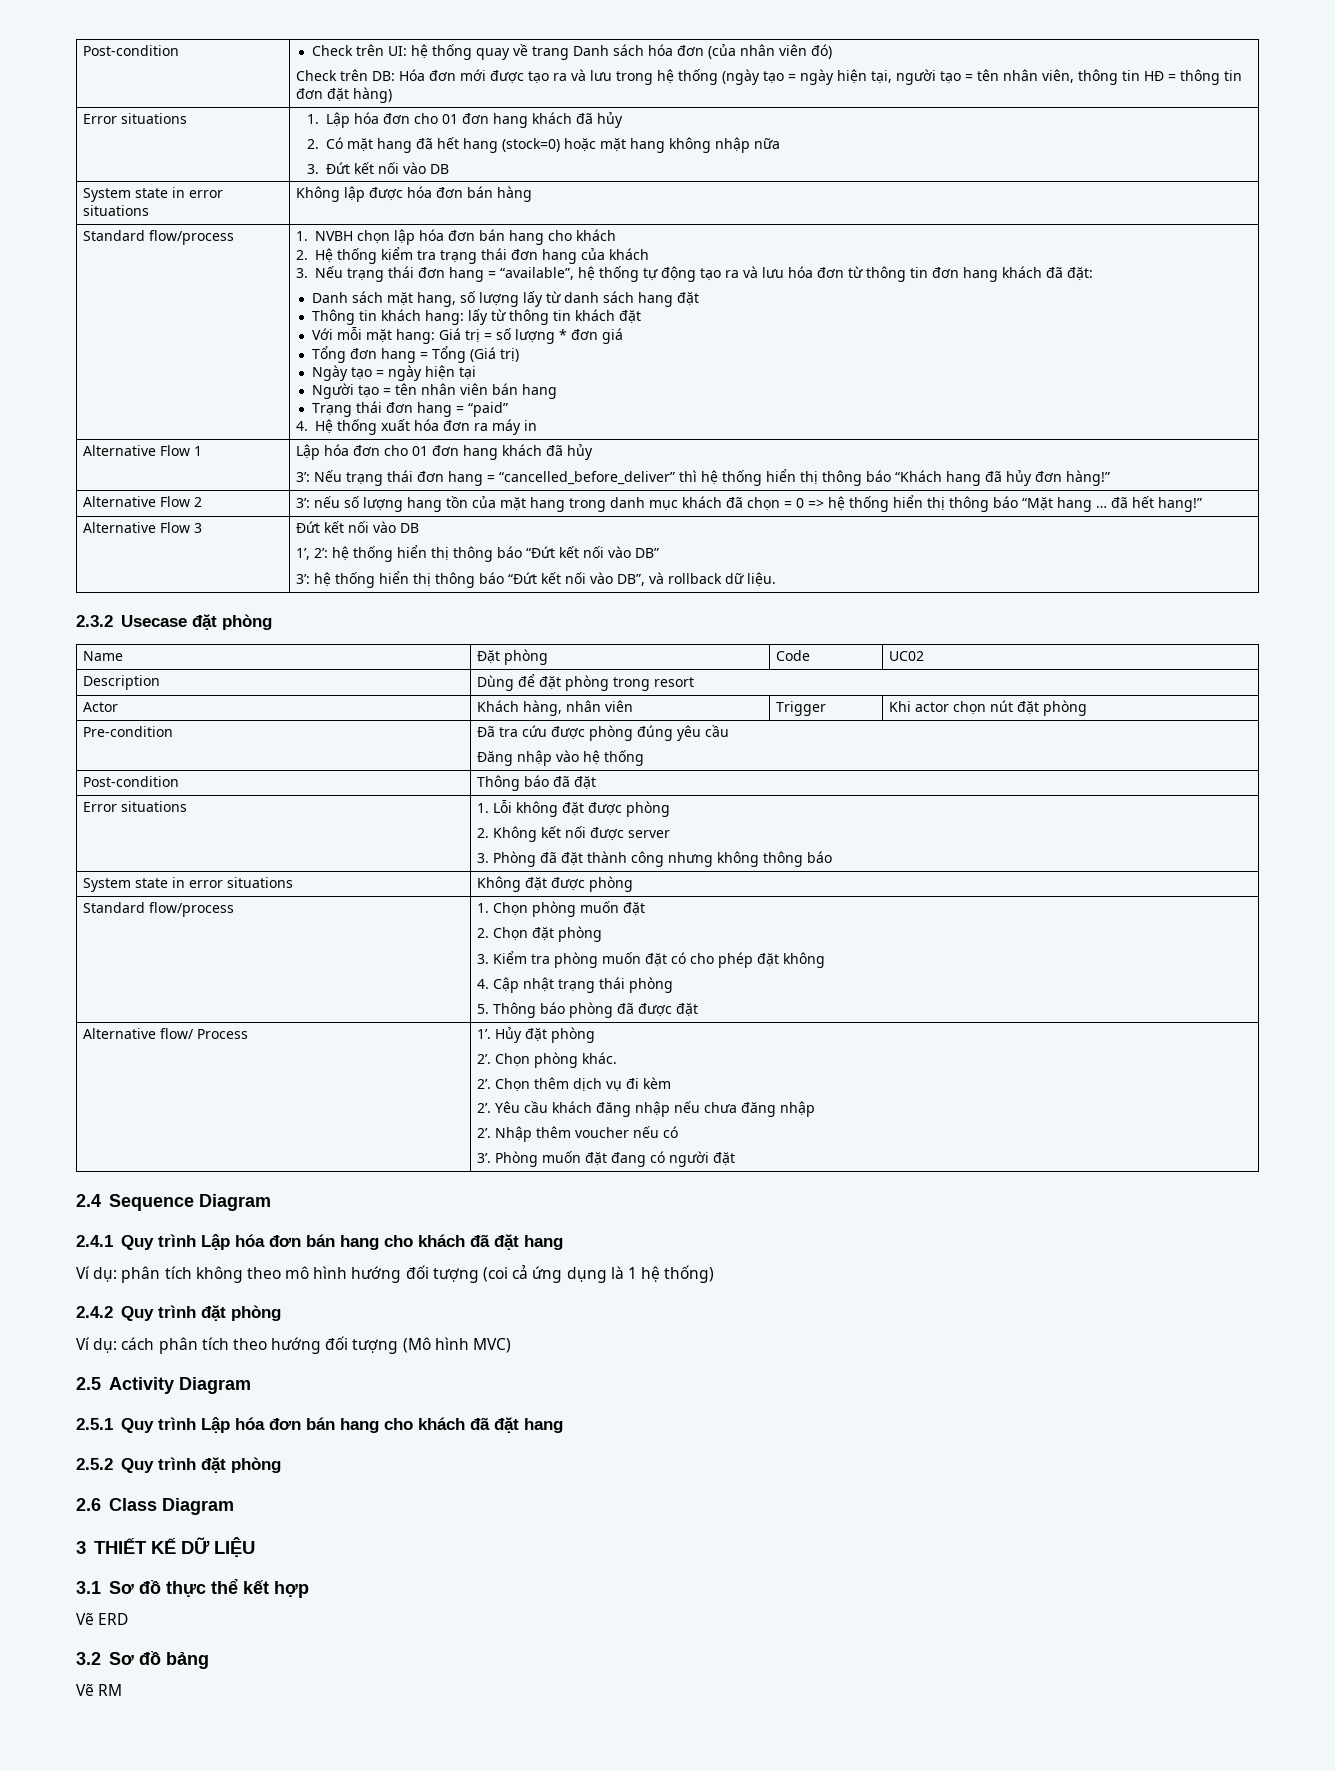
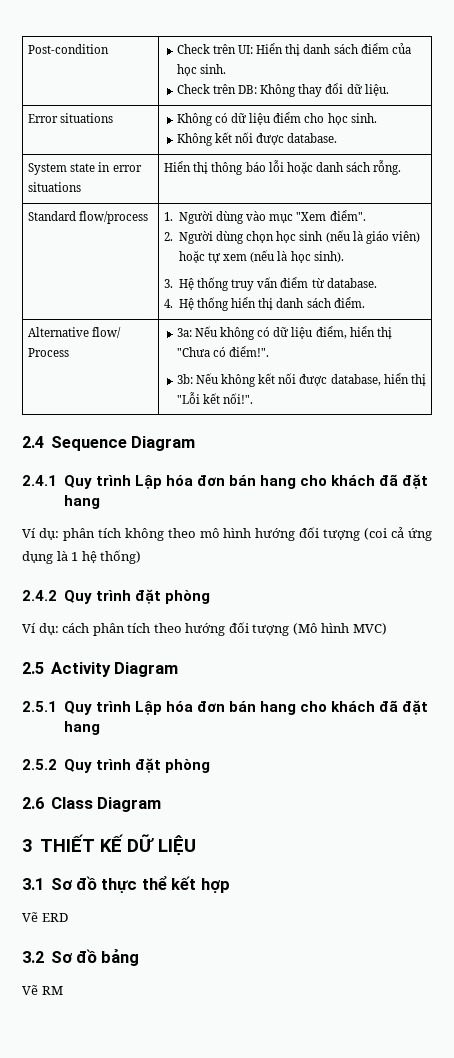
[410,44,832,60] [296,69,1243,85] [296,87,393,103] [83,113,188,124] [306,112,623,128] [306,137,780,153] [306,162,449,174] [83,187,224,202] [83,205,150,216] [296,186,533,202] [83,230,235,245] [296,229,617,245] [296,247,650,264] [296,266,1094,282] [311,291,699,307] [311,309,641,325] [311,327,623,344] [311,346,519,363] [311,365,476,381] [311,383,557,399] [311,401,508,417] [296,419,538,435] [83,445,203,456] [296,444,594,460] [296,469,1111,486] [83,496,203,507] [296,495,1203,512] [83,522,203,533] [296,521,420,533] [296,545,660,562] [296,571,777,588] [76,614,272,630] [83,651,124,661] [477,649,549,665] [776,650,811,661] [889,651,925,661] [83,675,161,690] [477,674,695,691] [83,702,119,712] [477,700,634,716] [776,701,827,716] [889,700,1088,716] [83,726,174,737] [477,725,730,741] [477,750,645,766] [83,776,180,787] [477,775,597,791] [83,801,188,812] [477,800,671,817] [477,826,671,842] [477,851,833,867] [83,877,294,892] [477,876,634,892] [83,902,235,917] [477,901,646,917] [477,926,603,942] [477,951,826,968] [477,977,674,993] [477,1002,699,1018] [83,1028,249,1039] [477,1027,596,1043] [477,1052,618,1068] [477,1077,672,1092] [477,1101,816,1117] [477,1126,679,1142] [477,1151,736,1167] hệ thống quay về trang Danh sách hóa đơn (của nhân viên đó) // Check trên DB: Hóa đơn mới được tạo ra và lưu trong hệ thống (ngày tạo = ngày hiện tại, người tạo = tên nhân viên, thông tin HĐ = thông tin đơn đặt hàng) // Error situations | 1. Lập hóa đơn cho 01 đơn hang khách đã hủy // 2. Có mặt hang đã hết hang (stock=0) hoặc mặt hang không nhập nữa // 3. Đứt kết nối vào DB // System state in error situations | Không lập được hóa đơn bán hàng // Standard flow/process | 1. NVBH chọn lập hóa đơn bán hang cho khách // 2. Hệ thống kiểm tra trạng thái đơn hang của khách // 3. Nếu trạng thái đơn hang = “available”, hệ thống tự động tạo ra và lưu hóa đơn từ thông tin đơn hang khách đã đặt: // Danh sách mặt hang, số lượng lấy từ danh sách hang đặt // Thông tin khách hang: lấy từ thông tin khách đặt // Với mỗi mặt hang: Giá trị = số lượng * đơn giá // Tổng đơn hang = Tổng (Giá trị) // Ngày tạo = ngày hiện tại // Người tạo = tên nhân viên bán hang // Trạng thái đơn hang = “paid” // 4. Hệ thống xuất hóa đơn ra máy in // Alternative Flow 1 | Lập hóa đơn cho 01 đơn hang khách đã hủy // 3’: Nếu trạng thái đơn hang = “cancelled_before_deliver” thì hệ thống hiển thị thông báo “Khách hang đã hủy đơn hàng!” // Alternative Flow 2 | 3’: nếu số lượng hang tồn của mặt hang trong danh mục khách đã chọn = 0 => hệ thống hiển thị thông báo “Mặt hang … đã hết hang!” // Alternative Flow 3 | Đứt kết nối vào DB // 1’, 2’: hệ thống hiển thị thông báo “Đứt kết nối vào DB” // 3’: hệ thống hiển thị thông báo “Đứt kết nối vào DB”, và rollback dữ liệu. // 2.3.2 Usecase đặt phòng // Name | Đặt phòng | Code | UC02 // Description | Dùng để đặt phòng trong resort // Actor | Khách hàng, nhân viên | Trigger | Khi actor chọn nút đặt phòng // Pre-condition | Đã tra cứu được phòng đúng yêu cầu // Đăng nhập vào hệ thống // Post-condition | Thông báo đã đặt // Error situations | 1. Lỗi không đặt được phòng // 2. Không kết nối được server // 3. Phòng đã đặt thành công nhưng không thông báo // System state in error situations | Không đặt được phòng // Standard flow/process | 1. Chọn phòng muốn đặt // 2. Chọn đặt phòng // 3. Kiểm tra phòng muốn đặt có cho phép đặt không // 4. Cập nhật trạng thái phòng // 5. Thông báo phòng đã được đặt // Alternative flow/ Process | 1’. Hủy đặt phòng // 2’. Chọn phòng khác. // 2’. Chọn thêm dịch vụ đi kèm // 2’. Yêu cầu khách đăng nhập nếu chưa đăng nhập // 2’. Nhập thêm voucher nếu có // 3’. Phòng muốn đặt đang có người đặt -> [256,43,411,56] [176,64,226,76] [176,83,389,97] [28,113,114,123] [176,112,377,126] [176,132,338,146] [28,162,142,175] [28,182,82,192] [164,160,402,175] [28,211,149,224] [164,210,366,224] [164,230,420,244] [178,250,344,263] [164,277,377,291] [164,297,365,311] [28,327,122,338] [28,348,70,357] [176,326,392,340] [176,346,270,357] [176,373,426,387] [176,392,254,404] Hiển thị danh sách điểm của học sinh. // Check trên DB: Không thay đổi dữ liệu. // Error situations | Không có dữ liệu điểm cho học sinh. // Không kết nối được database. // System state in error situations | Hiển thị thông báo lỗi hoặc danh sách rỗng. // Standard flow/process | 1. Người dùng vào mục "Xem điểm". // 2. Người dùng chọn học sinh (nếu là giáo viên) hoặc tự xem (nếu là học sinh). // 3. Hệ thống truy vấn điểm từ database. // 4. Hệ thống hiển thị danh sách điểm. // Alternative flow/ Process | 3a: Nếu không có dữ liệu điểm, hiển thị "Chưa có điểm!". // 3b: Nếu không kết nối được database, hiển thị "Lỗi kết nối!".

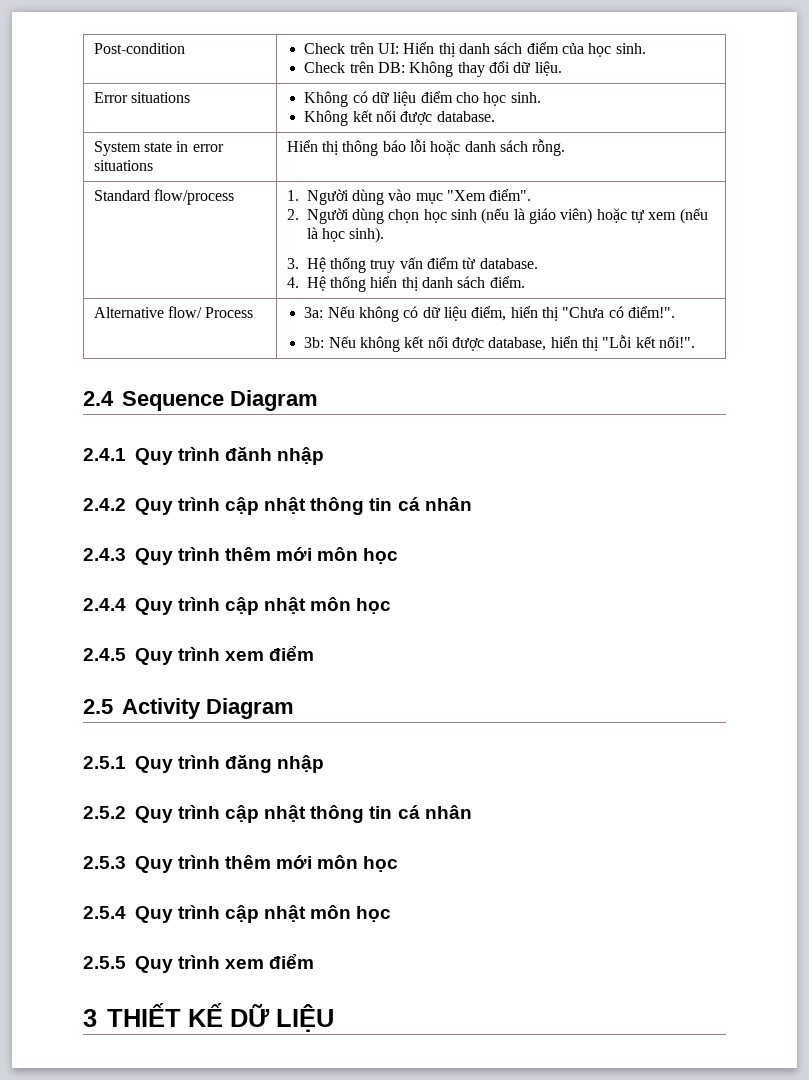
[134,474,429,489] [63,495,100,509] [22,527,432,541] [22,550,142,564] [22,589,210,604] [22,622,387,636] Lập hóa đơn bán hang cho khách đã đặt hang // Ví dụ: phân tích không theo mô hình hướng đối tượng (coi cả ứng dụng là 1 hệ thống) // 2.4.2 Quy trình đặt phòng // Ví dụ: cách phân tích theo hướng đối tượng (Mô hình MVC) -> [225,447,325,465] [83,497,472,515] [83,547,399,565] [83,597,392,615] [83,646,315,665] đănh nhập // 2.4.2 Quy trình cập nhật thông tin cá nhân // 2.4.3 Quy trình thêm mới môn học // 2.4.4 Quy trình cập nhật môn học // 2.4.5 Quy trình xem điểm
[134,700,429,715] [63,721,100,735] [22,758,210,773] [22,797,161,812] Lập hóa đơn bán hang cho khách đã đặt hang // 2.5.2 Quy trình đặt phòng // 2.6 Class Diagram -> [225,755,325,773] [83,805,472,823] [83,855,399,873] [83,905,392,923] [83,954,315,973] đăng nhập // 2.5.2 Quy trình cập nhật thông tin cá nhân // 2.5.3 Quy trình thêm mới môn học // 2.5.4 Quy trình cập nhật môn học // 2.5.5 Quy trình xem điểm
[22,876,230,893] [22,912,68,922] [22,949,140,966] [22,985,63,995] // 3.1 Sơ đồ thực thể kết hợp // Vẽ ERD // 3.2 Sơ đồ bảng // Vẽ RM -> (334, 1018) none

